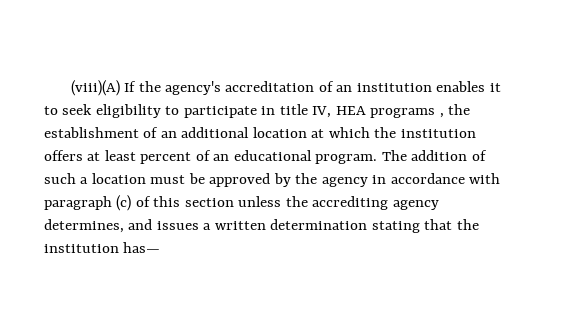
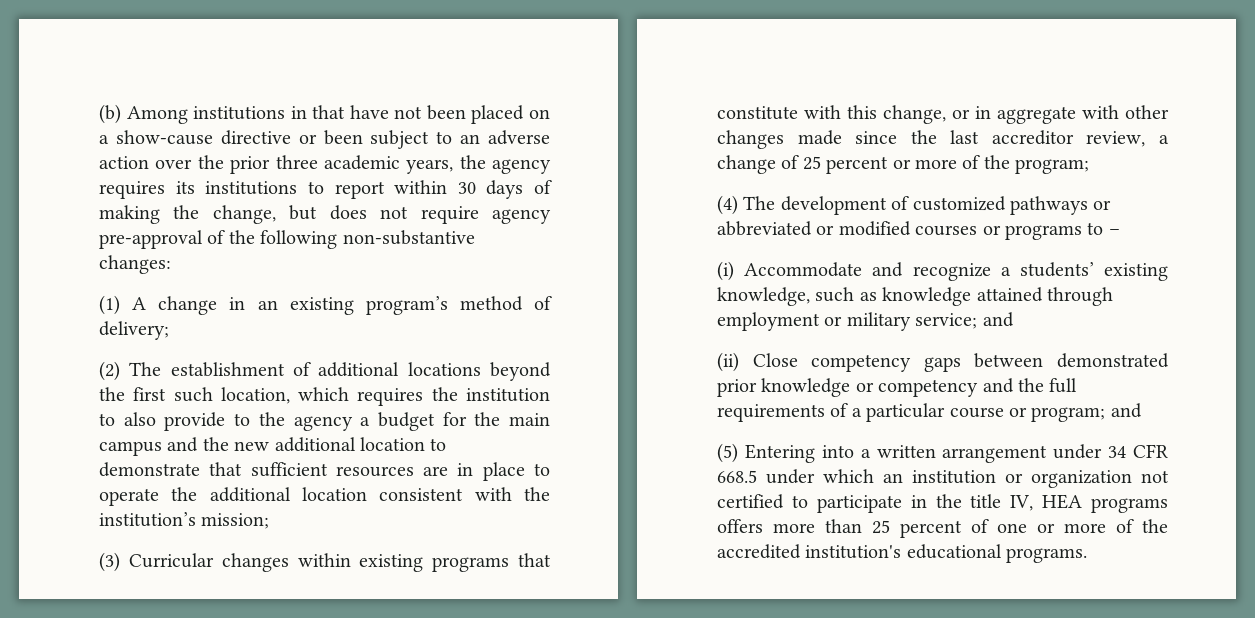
[70,80,501,96] [44,104,161,118] (viii)(A) If the agency's accreditation of an institution enables it to seek eligibility -> [99,104,550,124] [99,130,550,149] [99,155,551,174] [99,180,552,199] [99,205,551,224] [99,230,475,249] [99,255,171,274] [99,295,552,315] [99,321,169,340] [99,361,551,381] [99,387,550,406] [99,412,550,431] [99,437,447,456] [99,462,550,481] [99,487,550,506] [99,512,270,529] [99,552,551,572] [717,105,1169,124] [717,130,1169,149] [717,155,1090,174] [717,195,1112,215] [717,221,1120,240] [717,261,1168,281] [717,287,1113,306] [717,312,1014,331] [717,352,1169,372] [717,378,1078,397] [717,403,1142,422] [717,443,1168,463] [717,469,1169,488] [717,494,784,509] (b) Among institutions in that have not been placed on a show-cause directive or been subject to an adverse action over the prior three academic years, the agency requires its institutions to report within 30 days of making the change, but does not require agency pre-approval of the following non-substantive changes: // (1) A change in an existing program’s method of delivery; // (2) The establishment of additional locations beyond the first such location, which requires the institution to also provide to the agency a budget for the main campus and the new additional location to demonstrate that sufficient resources are in place to operate the additional location consistent with the institution’s mission; // (3) Curricular changes within existing programs that constitute with this change, or in aggregate with other changes made since the last accreditor review, a change of 25 percent or more of the program; // (4) The development of customized pathways or abbreviated or modified courses or programs to – // (i) Accommodate and recognize a students’ existing knowledge, such as knowledge attained through employment or military service; and // (ii) Close competency gaps between demonstrated prior knowledge or competency and the full requirements of a particular course or program; and // (5) Entering into a written arrangement under 34 CFR 668.5 under which an institution or organization not certified
(276, 110) none -> [935,494,962,508] the
[439,104,471,118] [44,127,476,138] [44,150,487,164] [44,173,501,187] [44,195,439,211] [44,219,479,233] [44,242,161,253] , the establishment of an additional location at which the institution offers at least percent of an educational program. The addition of such a location must be approved by the agency in accordance with paragraph (c) of this section unless the accrediting agency determines, and issues a written determination stating that the institution has— -> [717,519,1168,538] [717,544,1088,563] offers more than 25 percent of one or more of the accredited institution's educational programs.

